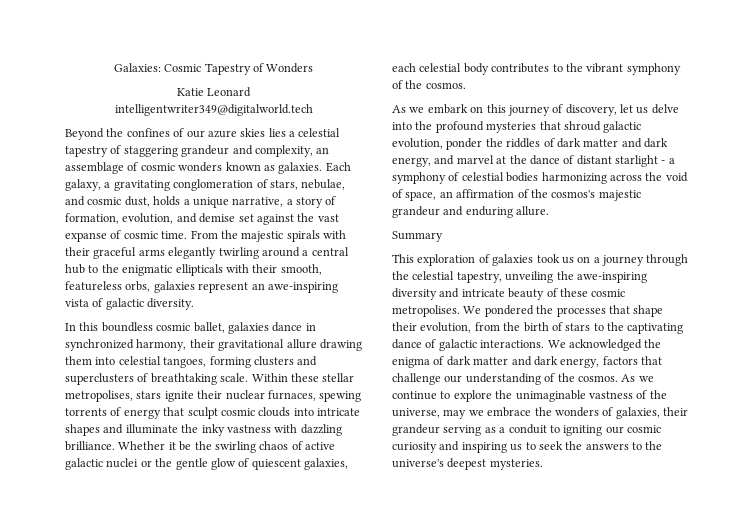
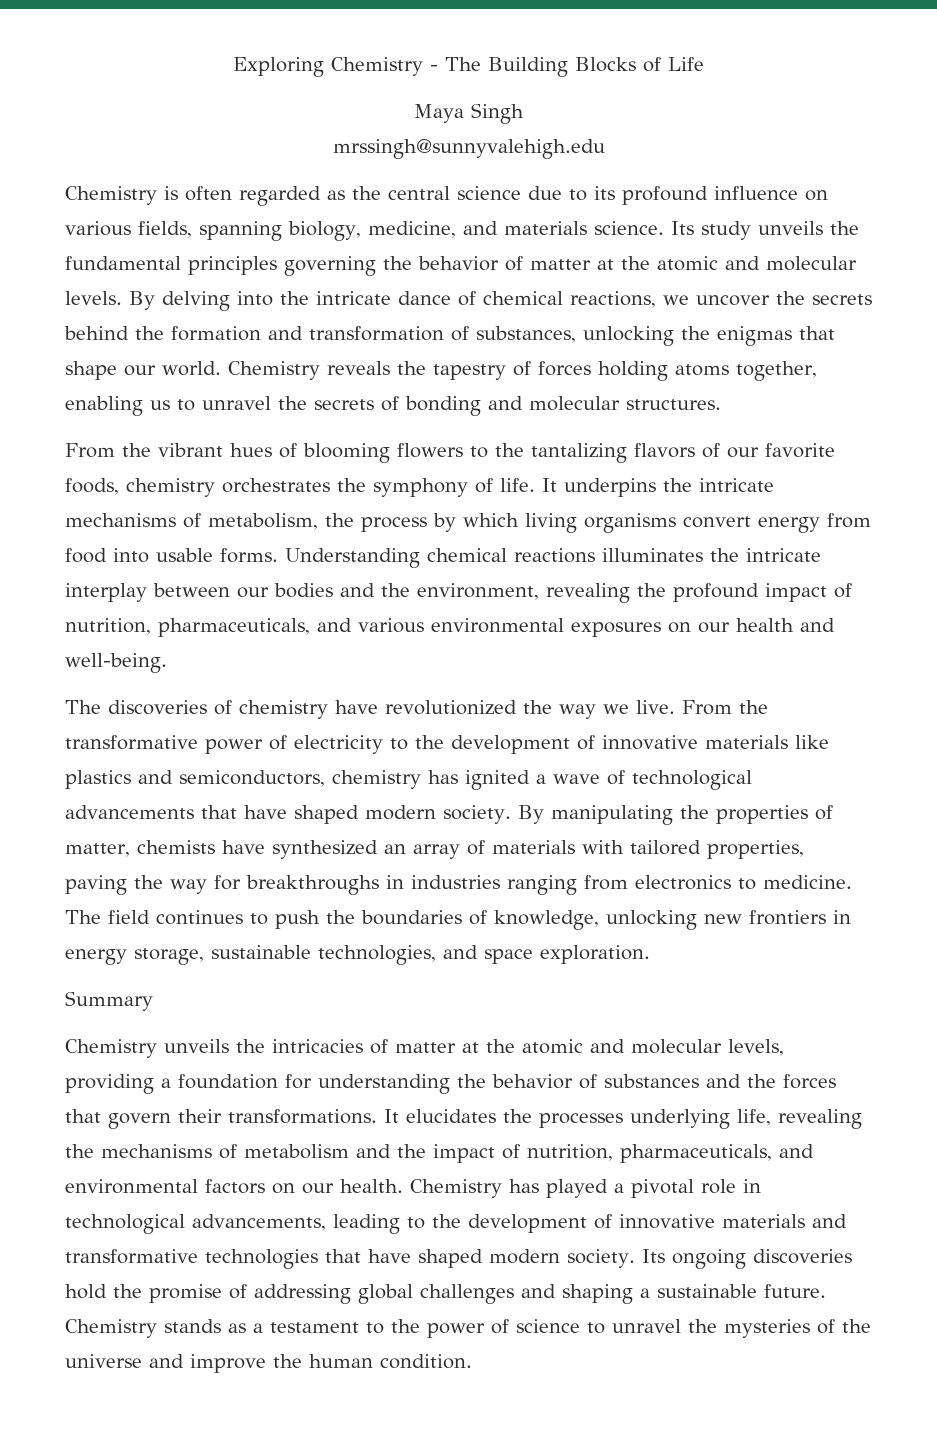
[113,63,314,75] [176,87,252,97] [114,104,313,116] [65,128,341,140] [65,145,330,157] [65,162,351,174] [65,179,346,191] [65,196,337,208] [65,213,339,225] [65,230,346,242] [65,247,349,259] [65,264,322,276] [65,281,338,293] [65,298,195,310] [65,322,316,334] [65,339,362,351] [65,356,318,368] [65,373,355,385] [65,390,362,402] [65,407,360,419] [65,424,342,436] [65,441,335,453] [65,458,348,470] [392,63,681,75] [392,80,466,89] [392,104,679,116] [392,121,642,133] [392,138,668,150] [392,155,675,167] [392,172,688,184] [392,189,641,201] [392,206,550,218] [392,231,443,242] [392,254,689,266] [392,271,647,283] [392,288,626,300] [392,305,664,317] [392,322,684,334] [392,339,662,351] [392,356,662,368] [392,373,654,385] [392,390,667,402] [392,407,688,419] [392,424,661,436] [392,441,663,453] [392,458,543,470] Galaxies: Cosmic Tapestry of Wonders // Katie Leonard // intelligentwriter349@digitalworld.tech // Beyond the confines of our azure skies lies a celestial tapestry of staggering grandeur and complexity, an assemblage of cosmic wonders known as galaxies. Each galaxy, a gravitating conglomeration of stars, nebulae, and cosmic dust, holds a unique narrative, a story of formation, evolution, and demise set against the vast expanse of cosmic time. From the majestic spirals with their graceful arms elegantly twirling around a central hub to the enigmatic ellipticals with their smooth, featureless orbs, galaxies represent an awe-inspiring vista of galactic diversity. // In this boundless cosmic ballet, galaxies dance in synchronized harmony, their gravitational allure drawing them into celestial tangoes, forming clusters and superclusters of breathtaking scale. Within these stellar metropolises, stars ignite their nuclear furnaces, spewing torrents of energy that sculpt cosmic clouds into intricate shapes and illuminate the inky vastness with dazzling brilliance. Whether it be the swirling chaos of active galactic nuclei or the gentle glow of quiescent galaxies, each celestial body contributes to the vibrant symphony of the cosmos. // As we embark on this journey of discovery, let us delve into the profound mysteries that shroud galactic evolution, ponder the riddles of dark matter and dark energy, and marvel at the dance of distant starlight - a symphony of celestial bodies harmonizing across the void of space, an affirmation of the cosmos's majestic grandeur and enduring allure. // Summary // This exploration of galaxies took us on a journey through the celestial tapestry, unveiling the awe-inspiring diversity and intricate beauty of these cosmic metropolises. We pondered the processes that shape their evolution, from the birth of stars to the captivating dance of galactic interactions. We acknowledged the enigma of dark matter and dark energy, factors that challenge our understanding of the cosmos. As we continue to explore the unimaginable vastness of the universe, may we embrace the wonders of galaxies, their grandeur serving as a conduit to igniting our cosmic curiosity and inspiring us to seek the answers to the universe's deepest mysteries. -> [233,57,704,77] [414,103,524,124] [332,139,605,159] [65,186,828,206] [65,221,859,241] [65,256,857,276] [65,291,872,311] [64,326,835,346] [65,361,817,381] [65,396,721,416] [65,443,835,463] [65,478,774,497] [65,513,871,533] [65,548,821,568] [65,583,852,603] [65,618,835,637] [65,653,167,673] [65,700,768,719] [65,735,829,754] [65,770,752,790] [65,805,833,825] [65,840,804,859] [65,875,852,895] [65,910,851,930] [65,945,650,965] [65,991,153,1011] [65,1039,784,1058] [65,1074,836,1094] [65,1109,862,1129] [65,1144,814,1163] [65,1179,761,1198] [65,1214,847,1234] [65,1249,852,1269] [65,1284,826,1304] [65,1319,871,1338] [65,1354,472,1373] Exploring Chemistry - The Building Blocks of Life // Maya Singh // mrssingh@sunnyvalehigh.edu // Chemistry is often regarded as the central science due to its profound influence on various fields, spanning biology, medicine, and materials science. Its study unveils the fundamental principles governing the behavior of matter at the atomic and molecular levels. By delving into the intricate dance of chemical reactions, we uncover the secrets behind the formation and transformation of substances, unlocking the enigmas that shape our world. Chemistry reveals the tapestry of forces holding atoms together, enabling us to unravel the secrets of bonding and molecular structures. // From the vibrant hues of blooming flowers to the tantalizing flavors of our favorite foods, chemistry orchestrates the symphony of life. It underpins the intricate mechanisms of metabolism, the process by which living organisms convert energy from food into usable forms. Understanding chemical reactions illuminates the intricate interplay between our bodies and the environment, revealing the profound impact of nutrition, pharmaceuticals, and various environmental exposures on our health and well-being. // The discoveries of chemistry have revolutionized the way we live. From the transformative power of electricity to the development of innovative materials like plastics and semiconductors, chemistry has ignited a wave of technological advancements that have shaped modern society. By manipulating the properties of matter, chemists have synthesized an array of materials with tailored properties, paving the way for breakthroughs in industries ranging from electronics to medicine. The field continues to push the boundaries of knowledge, unlocking new frontiers in energy storage, sustainable technologies, and space exploration. // Summary // Chemistry unveils the intricacies of matter at the atomic and molecular levels, providing a foundation for understanding the behavior of substances and the forces that govern their transformations. It elucidates the processes underlying life, revealing the mechanisms of metabolism and the impact of nutrition, pharmaceuticals, and environmental factors on our health. Chemistry has played a pivotal role in technological advancements, leading to the development of innovative materials and transformative technologies that have shaped modern society. Its ongoing discoveries hold the promise of addressing global challenges and shaping a sustainable future. Chemistry stands as a testament to the power of science to unravel the mysteries of the universe and improve the human condition.

